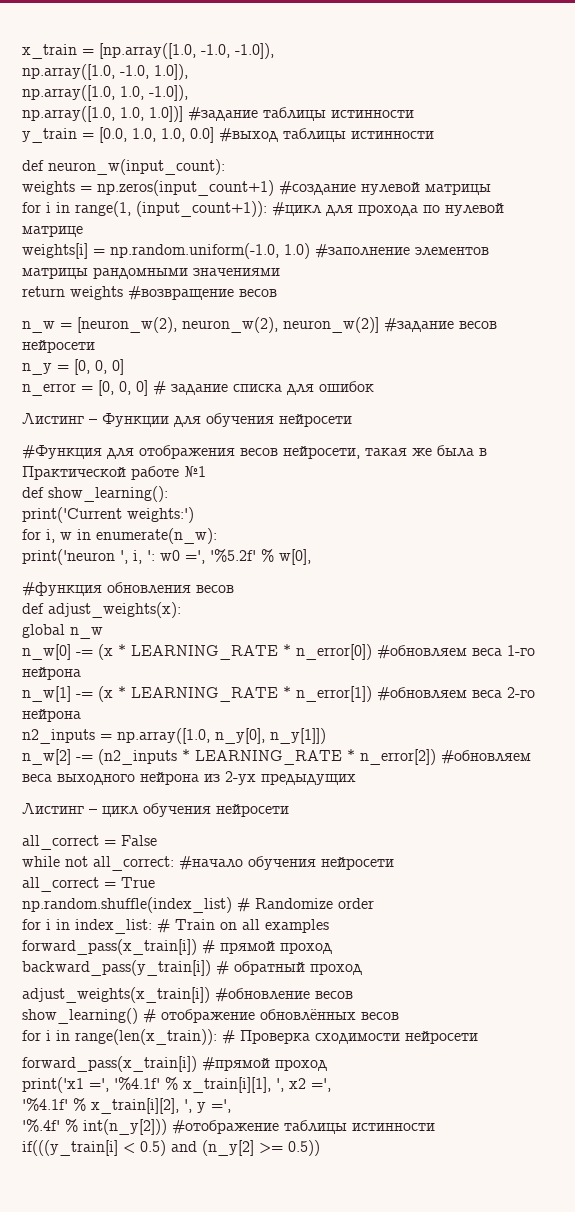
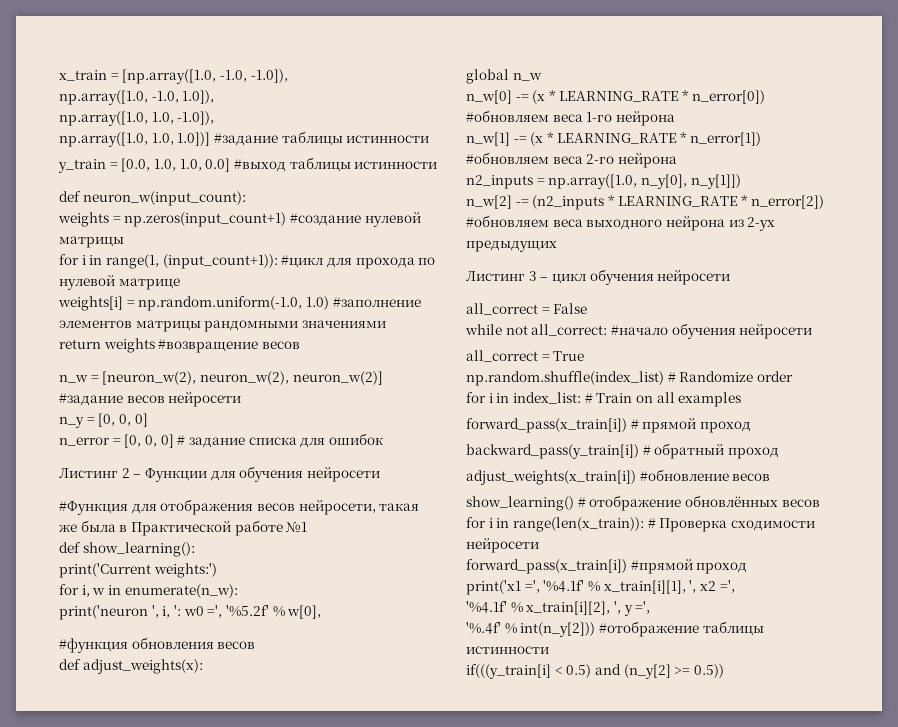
(84, 418) none -> [121,468,130,478] 2
(84, 808) none -> [528,271,537,281] 3

